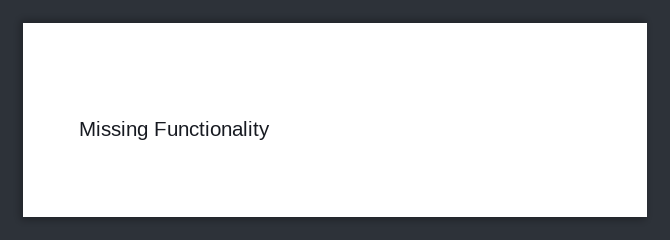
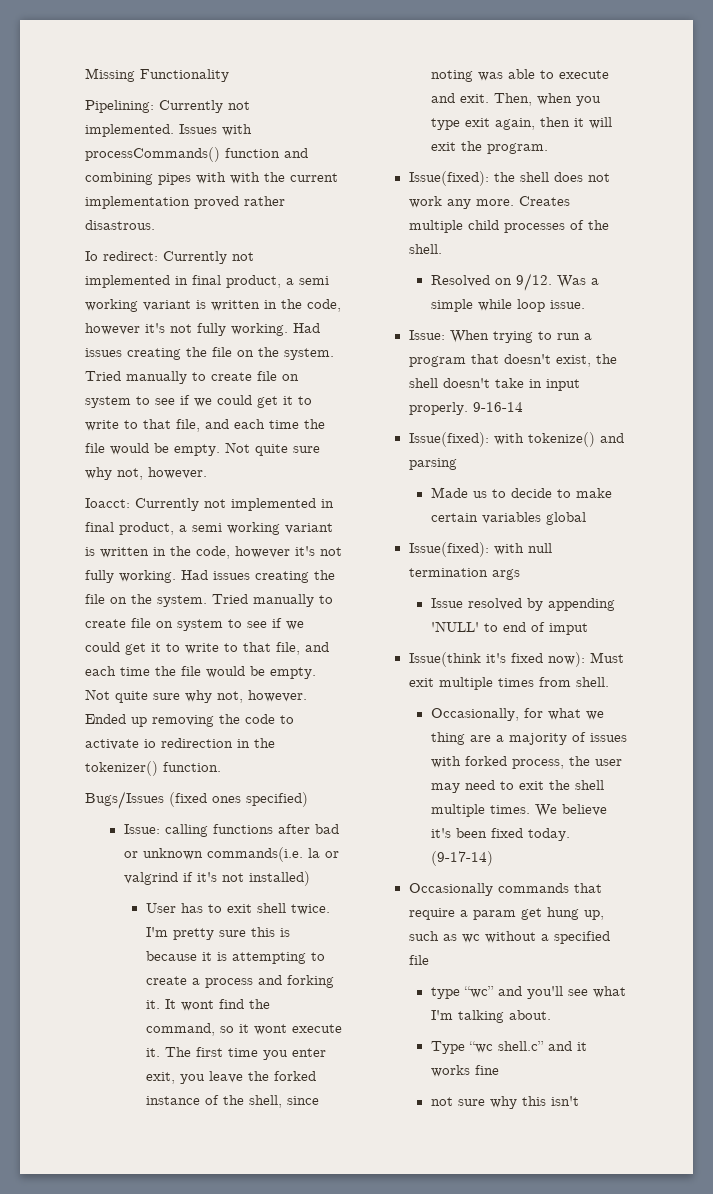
(270, 130) none -> [85,100,250,113] [85,124,252,137] [85,147,308,162] [85,172,338,185] [85,196,285,209] [85,220,155,230] [85,251,254,264] [85,275,329,288] [85,299,341,312] [85,323,320,336] [85,347,334,360] [85,371,299,384] [85,395,312,408] [85,419,325,432] [85,442,320,456] [85,467,207,480] [85,498,334,511] [85,522,333,535] [85,546,342,559] [85,570,335,583] [85,594,333,607] [85,618,304,631] [85,642,329,655] [85,666,316,679] [85,689,307,703] [85,714,294,727] [85,738,275,750] [85,761,221,776] [85,791,308,809] [123,824,339,837] [123,847,339,862] [123,871,310,886] [145,903,330,915] [145,927,290,940] [145,951,325,964] [145,975,334,988] [145,999,270,1011] [145,1023,342,1036] [145,1047,326,1060] [145,1071,316,1084] [145,1095,319,1108] [430,69,609,82] [430,93,601,106] [430,117,612,130] [430,141,548,154] [408,171,610,186] [408,196,570,209] [408,220,609,233] [408,244,442,254] [430,273,599,291] [430,299,585,312] [408,330,592,343] [408,354,617,367] [408,378,580,391] [408,402,523,415] [408,432,624,447] [408,458,457,470] [430,487,612,498] [430,512,586,525] [408,542,552,557] [408,568,520,580] [430,598,615,611] [430,621,588,635] [408,652,624,667] [408,677,609,690] [430,708,604,721] [430,732,627,745] [430,756,622,769] [430,780,604,793] [430,804,607,817] [430,828,570,841] [430,851,493,866] [408,883,602,896] [408,907,604,920] [408,931,610,944] [408,955,429,965] [430,986,626,999] [430,1010,551,1023] [430,1041,587,1054] [430,1065,499,1077] [430,1096,579,1109] // Pipelining: Currently not implemented. Issues with processCommands() function and combining pipes with with the current implementation proved rather disastrous. // Io redirect: Currently not implemented in final product, a semi working variant is written in the code, however it's not fully working. Had issues creating the file on the system. Tried manually to create file on system to see if we could get it to write to that file, and each time the file would be empty. Not quite sure why not, however. // Ioacct: Currently not implemented in final product, a semi working variant is written in the code, however it's not fully working. Had issues creating the file on the system. Tried manually to create file on system to see if we could get it to write to that file, and each time the file would be empty. Not quite sure why not, however. Ended up removing the code to activate io redirection in the tokenizer() function. // Bugs/Issues (fixed ones specified) // Issue: calling functions after bad or unknown commands(i.e. la or valgrind if it's not installed) // User has to exit shell twice. I'm pretty sure this is because it is attempting to create a process and forking it. It wont find the command, so it wont execute it. The first time you enter exit, you leave the forked instance of the shell, since noting was able to execute and exit. Then, when you type exit again, then it will exit the program. // Issue(fixed): the shell does not work any more. Creates multiple child processes of the shell. // Resolved on 9/12. Was a simple while loop issue. // Issue: When trying to run a program that doesn't exist, the shell doesn't take in input properly. 9-16-14 // Issue(fixed): with tokenize() and parsing // Made us to decide to make certain variables global // Issue(fixed): with null termination args // Issue resolved by appending 'NULL' to end of imput // Issue(think it's fixed now): Must exit multiple times from shell. // Occasionally, for what we thing are a majority of issues with forked process, the user may need to exit the shell multiple times. We believe it's been fixed today. (9-17-14) // Occasionally commands that require a param get hung up, such as wc without a specified file // type “wc” and you'll see what I'm talking about. // Type “wc shell.c” and it works fine // not sure why this isn't

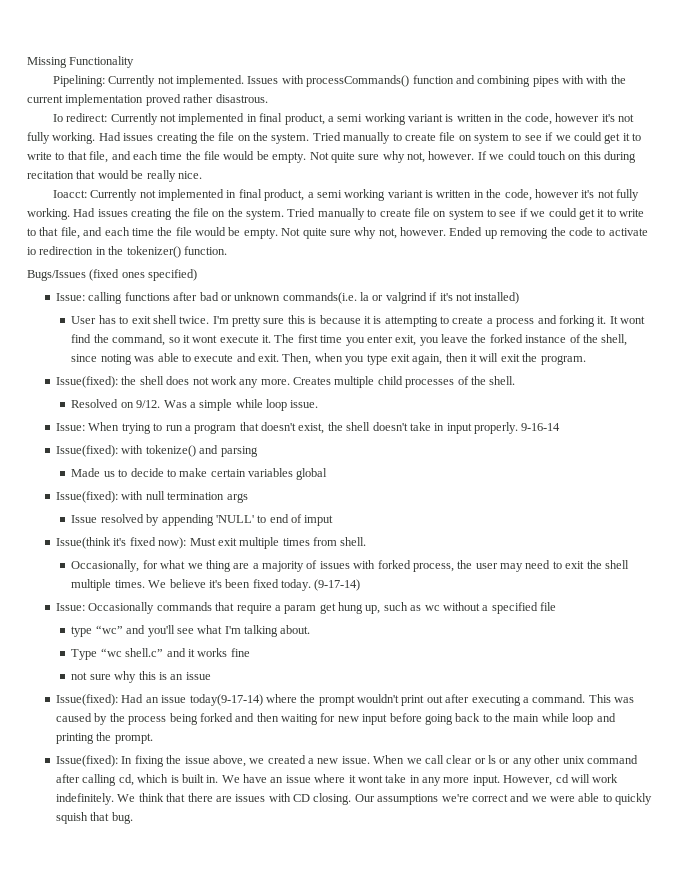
(207, 473) none -> [477,151,636,163] [27,170,202,182] If we could touch on this during recitation that would be really nice.
(493, 858) none -> [56,603,86,611] Issue:
[550,1096,579,1106] isn't -> [158,672,211,680] [56,694,635,706] [56,713,616,725] [56,732,153,744] [56,755,638,767] [56,774,619,786] [56,793,653,805] [56,812,133,824] is an issue // Issue(fixed): Had an issue today(9-17-14) where the prompt wouldn't print out after executing a command. This was caused by the process being forked and then waiting for new input before going back to the main while loop and printing the prompt. // Issue(fixed): In fixing the issue above, we created a new issue. When we call clear or ls or any other unix command after calling cd, which is built in. We have an issue where it wont take in any more input. However, cd will work indefinitely. We think that there are issues with CD closing. Our assumptions we're correct and we were able to quickly squish that bug.

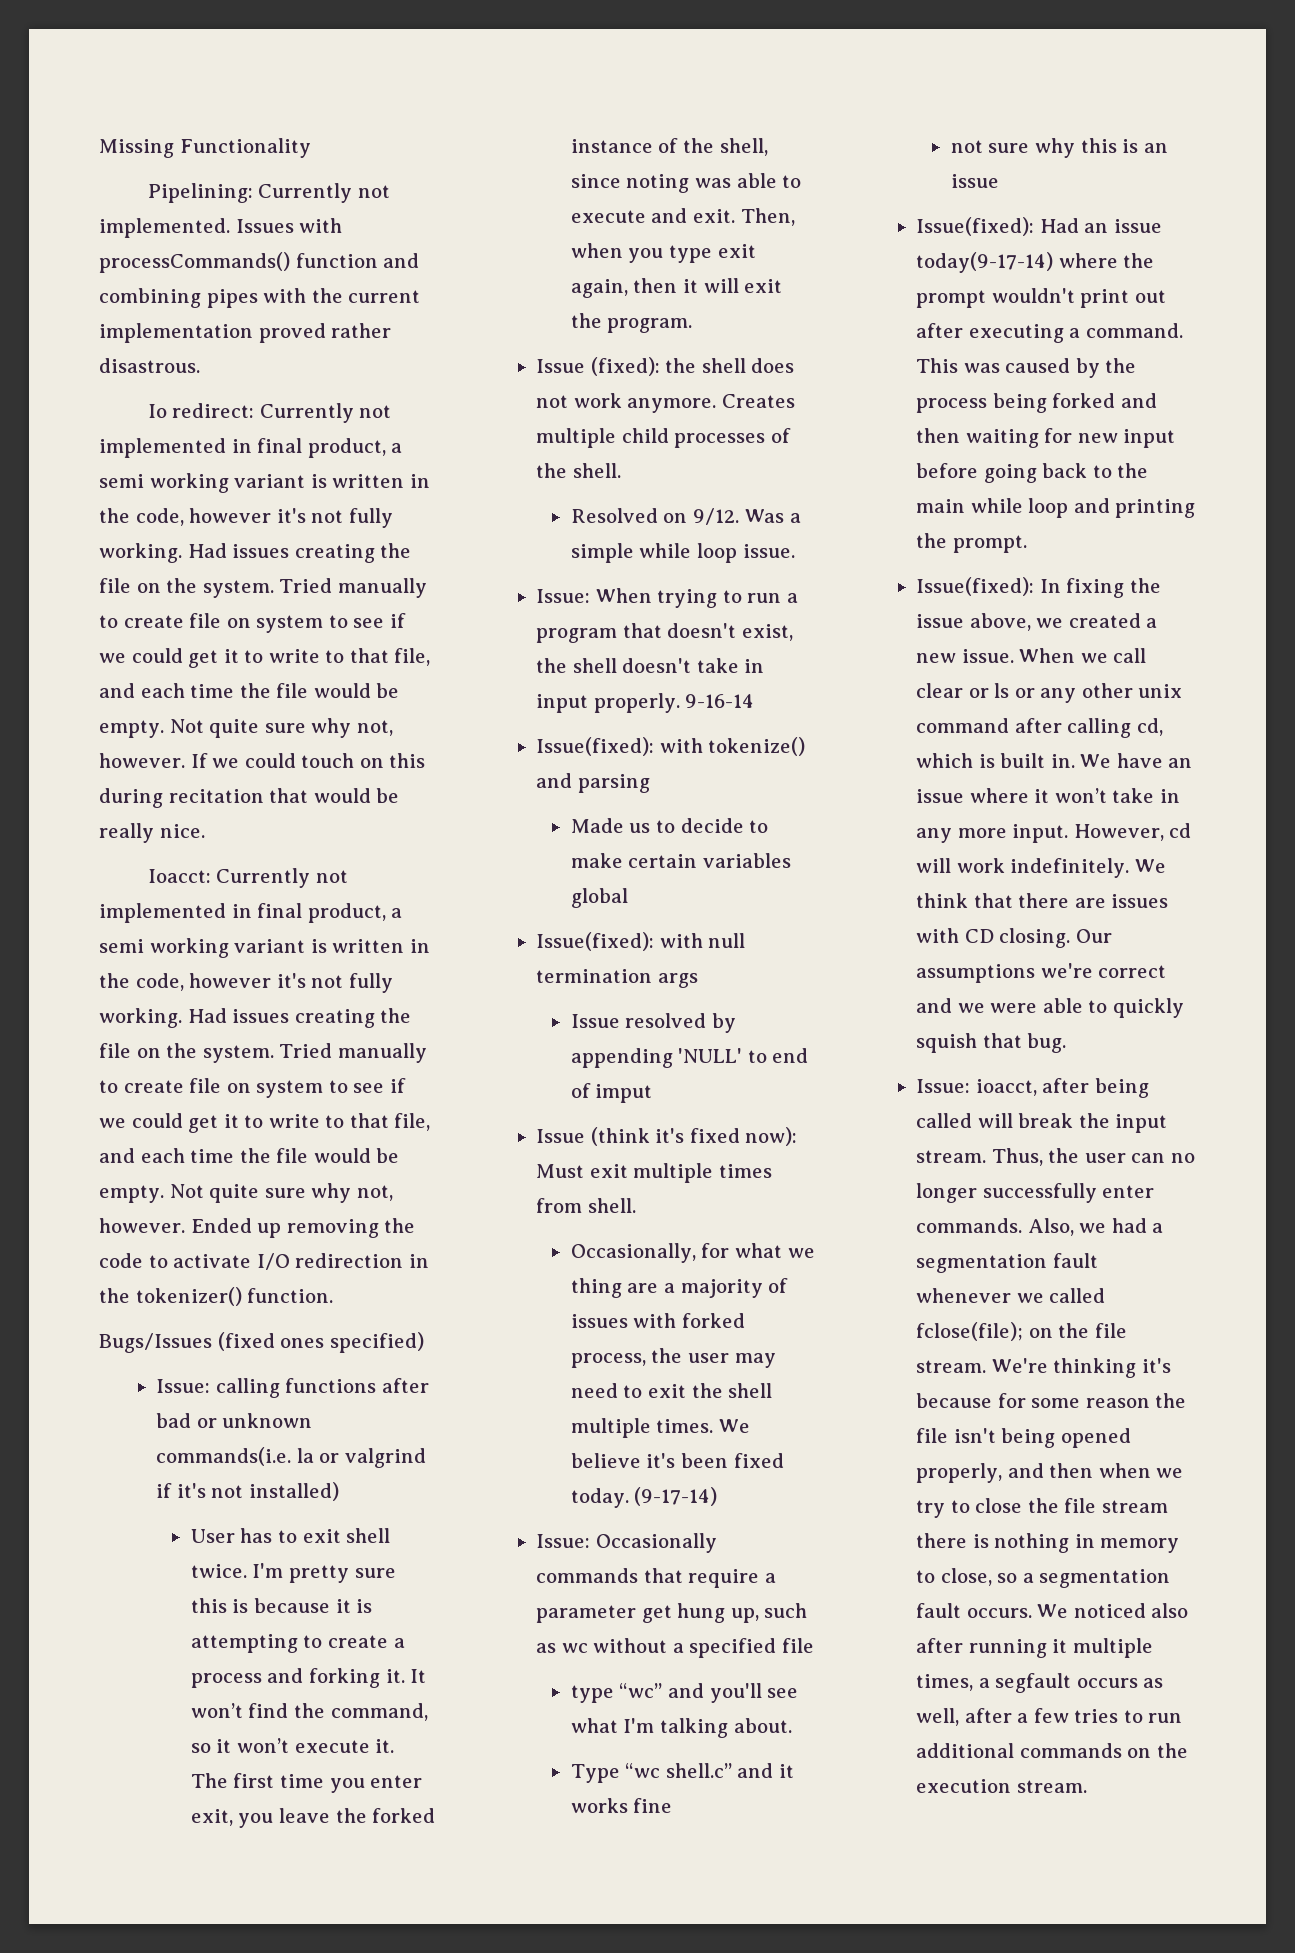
[586,75,609,84] with -> (307, 295) none
[27,247,36,255] io -> [256,1253,290,1270] I/O
[620,316,646,324] wont -> [190,1703,243,1718] won’t
[192,335,218,343] wont -> [236,1738,289,1753] won’t
[56,376,119,388] Issue(fixed): -> [536,357,660,376] Issue (fixed):
[239,379,290,388] any more. -> [627,398,717,413] anymore.
[56,537,112,549] Issue(think -> [536,1127,650,1146] Issue (think
[284,605,317,614] param -> [536,1605,637,1623] parameter
[357,775,383,783] wont -> [1054,788,1107,803] won’t
(133, 818) none -> [916,1078,1149,1098] [916,1113,1168,1133] [916,1148,1195,1166] [916,1183,1155,1203] [916,1218,1164,1236] [916,1253,1098,1273] [916,1288,1106,1303] [916,1322,1127,1341] [916,1358,1171,1378] [916,1393,1187,1408] [916,1428,1131,1448] [916,1463,1184,1483] [916,1498,1168,1518] [916,1533,1180,1553] [916,1568,1171,1588] [916,1603,1189,1618] [916,1638,1153,1658] [916,1673,1164,1693] [916,1708,1183,1726] [916,1743,1188,1758] [916,1779,1087,1793] // Issue: ioacct, after being called will break the input stream. Thus, the user can no longer successfully enter commands. Also, we had a segmentation fault whenever we called fclose(file); on the file stream. We're thinking it's because for some reason the file isn't being opened properly, and then when we try to close the file stream there is nothing in memory to close, so a segmentation fault occurs. We noticed also after running it multiple times, a segfault occurs as well, after a few tries to run additional commands on the execution stream.

